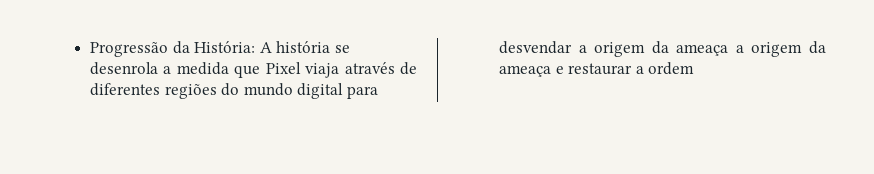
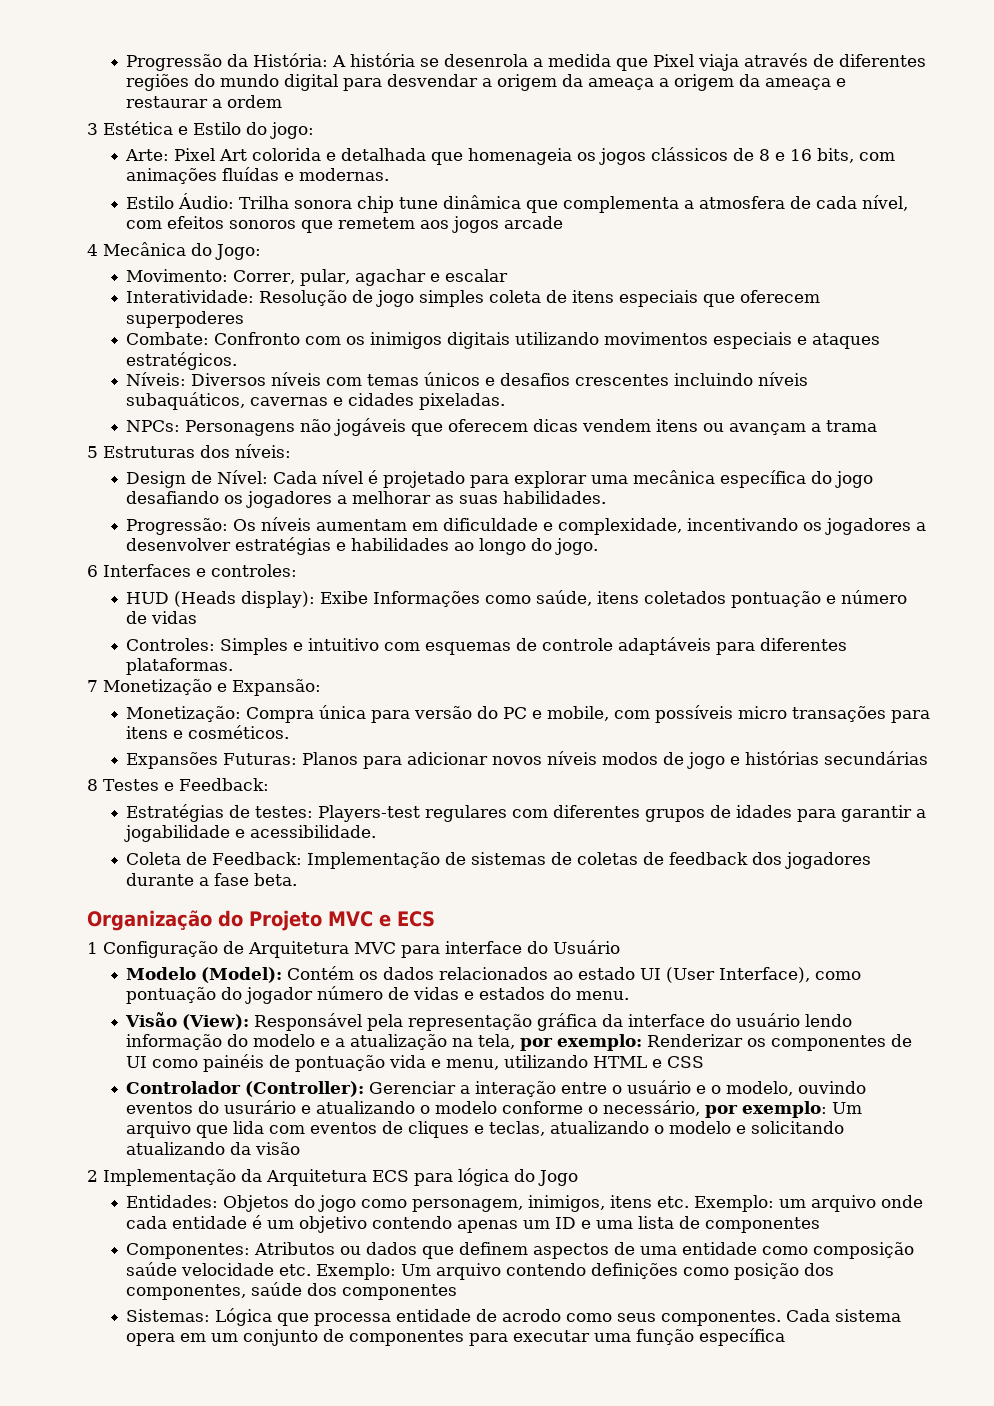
(695, 68) none -> [87,121,314,139] [125,147,896,165] [126,167,390,184] [126,193,909,213] [126,216,564,233] [87,242,261,260] [126,269,509,286] [126,290,821,307] [126,311,245,328] [126,332,881,349] [126,352,238,370] [126,372,809,386] [126,392,506,410] [126,418,878,436] [87,444,291,458] [126,470,874,488] [126,491,607,508] [126,517,927,535] [126,537,599,555] [87,564,297,577] [126,590,908,608] [126,611,198,624] [126,637,848,655] [126,658,234,675] [87,679,321,696] [126,705,931,723] [126,725,290,739] [126,751,929,769] [87,778,269,791] [126,804,927,822] [124,825,377,842] [126,852,872,869] [126,873,298,886] [87,910,435,931] [87,940,620,958] [126,966,862,983] [126,986,630,1004] [125,1012,853,1031] [126,1034,913,1051] [126,1054,705,1072] [126,1080,867,1097] [126,1100,863,1118] [126,1121,845,1138] [126,1142,301,1155] [87,1168,578,1186] [126,1195,924,1212] [126,1215,821,1233] [126,1242,915,1259] [126,1262,835,1280] [126,1282,458,1300] [126,1308,902,1326] [126,1328,786,1346] // 3 Estética e Estilo do jogo: // Arte: Pixel Art colorida e detalhada que homenageia os jogos clássicos de 8 e 16 bits, com animações fluídas e modernas. // Estilo Áudio: Trilha sonora chip tune dinâmica que complementa a atmosfera de cada nível, com efeitos sonoros que remetem aos jogos arcade // 4 Mecânica do Jogo: // Movimento: Correr, pular, agachar e escalar // Interatividade: Resolução de jogo simples coleta de itens especiais que oferecem superpoderes // Combate: Confronto com os inimigos digitais utilizando movimentos especiais e ataques estratégicos. // Níveis: Diversos níveis com temas únicos e desafios crescentes incluindo níveis subaquáticos, cavernas e cidades pixeladas. // NPCs: Personagens não jogáveis que oferecem dicas vendem itens ou avançam a trama // 5 Estruturas dos níveis: // Design de Nível: Cada nível é projetado para explorar uma mecânica específica do jogo desafiando os jogadores a melhorar as suas habilidades. // Progressão: Os níveis aumentam em dificuldade e complexidade, incentivando os jogadores a desenvolver estratégias e habilidades ao longo do jogo. // 6 Interfaces e controles: // HUD (Heads display): Exibe Informações como saúde, itens coletados pontuação e número de vidas // Controles: Simples e intuitivo com esquemas de controle adaptáveis para diferentes plataformas. // 7 Monetização e Expansão: // Monetização: Compra única para versão do PC e mobile, com possíveis micro transações para itens e cosméticos. // Expansões Futuras: Planos para adicionar novos níveis modos de jogo e histórias secundárias // 8 Testes e Feedback: // Estratégias de testes: Players-test regulares com diferentes grupos de idades para garantir a jogabilidade e acessibilidade. // Coleta de Feedback: Implementação de sistemas de coletas de feedback dos jogadores durante a fase beta. // Organização do Projeto MVC e ECS // 1 Configuração de Arquitetura MVC para interface do Usuário // Modelo (Model): Contém os dados relacionados ao estado UI (User Interface), como pontuação do jogador número de vidas e estados do menu. // Visão (View): Responsável pela representação gráfica da interface do usuário lendo informação do modelo e a atualização na tela, por exemplo: Renderizar os componentes de UI como painéis de pontuação vida e menu, utilizando HTML e CSS // Controlador (Controller): Gerenciar a interação entre o usuário e o modelo, ouvindo eventos do usurário e atualizando o modelo conforme o necessário, por exemplo: Um arquivo que lida com eventos de cliques e teclas, atualizando o modelo e solicitando atualizando da visão // 2 Implementação da Arquitetura ECS para lógica do Jogo // Entidades: Objetos do jogo como personagem, inimigos, itens etc. Exemplo: um arquivo onde cada entidade é um objetivo contendo apenas um ID e uma lista de componentes // Componentes: Atributos ou dados que definem aspectos de uma entidade como composição saúde velocidade etc. Exemplo: Um arquivo contendo definições como posição dos componentes, saúde dos componentes // Sistemas: Lógica que processa entidade de acrodo como seus componentes. Cada sistema opera em um conjunto de componentes para executar uma função específica

